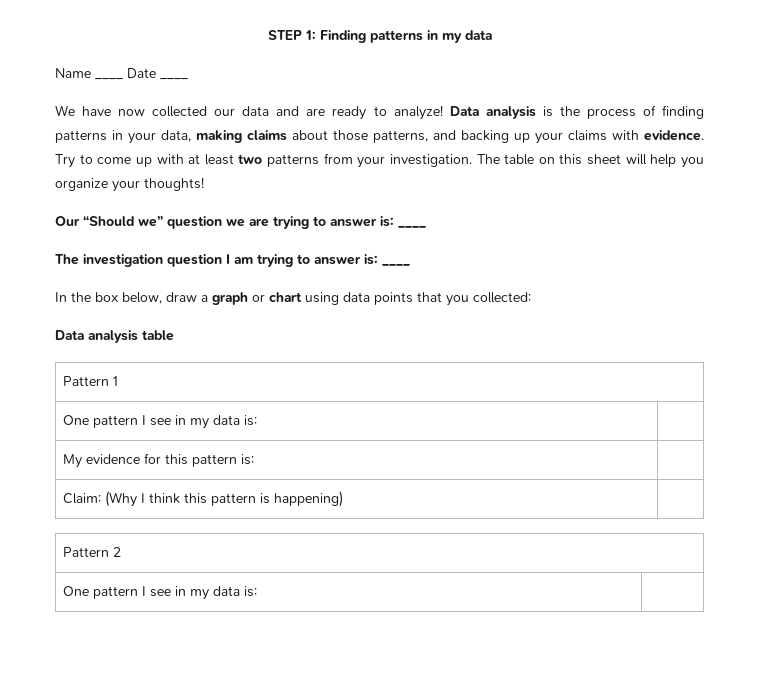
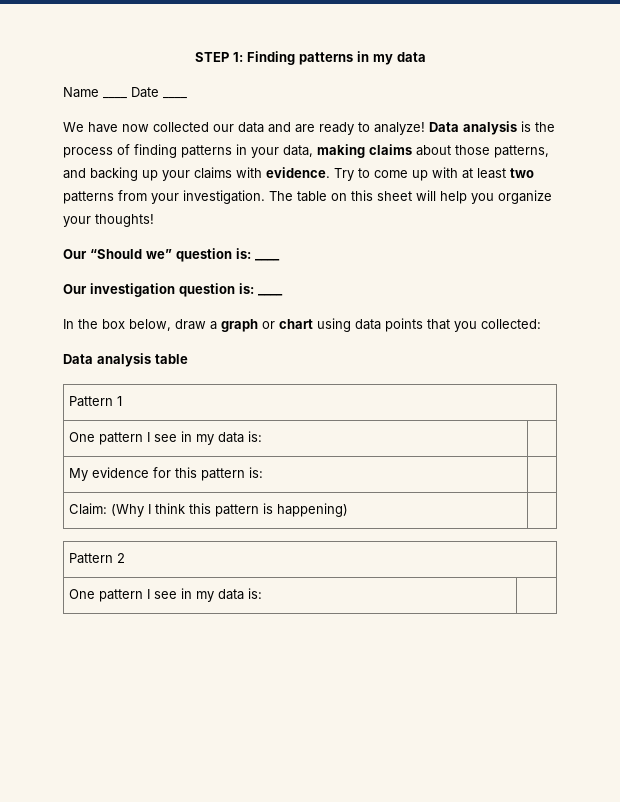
[226,216,426,229] [55,254,79,265] we are trying to answer is: ____ // The -> [236,248,251,259] [255,259,280,261] [63,284,87,294] is: ____ // Our
[226,254,361,267] I am trying to answer -> (235, 290) none

